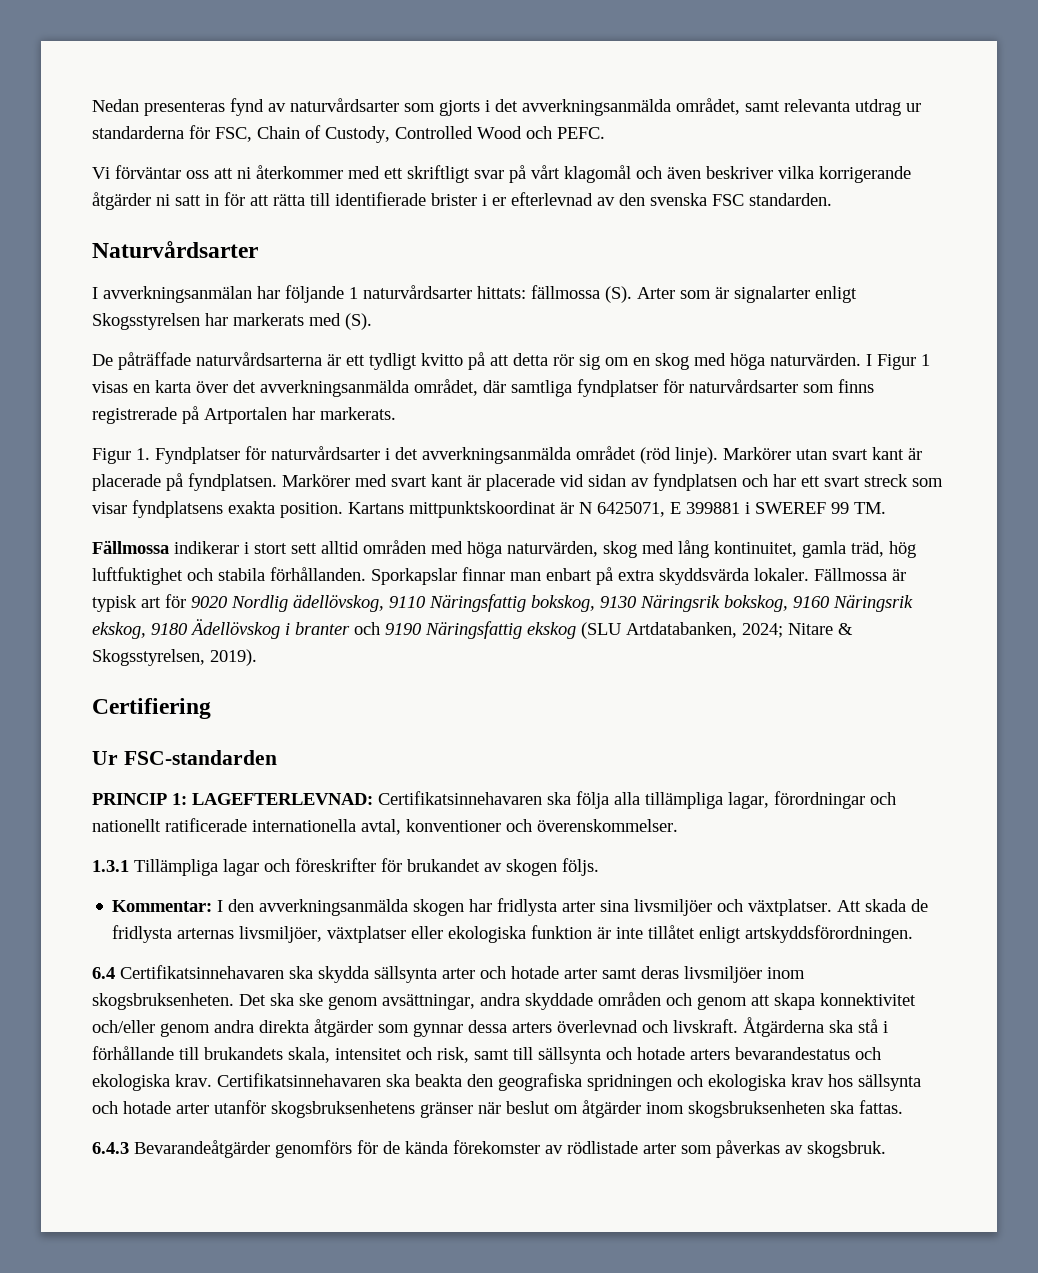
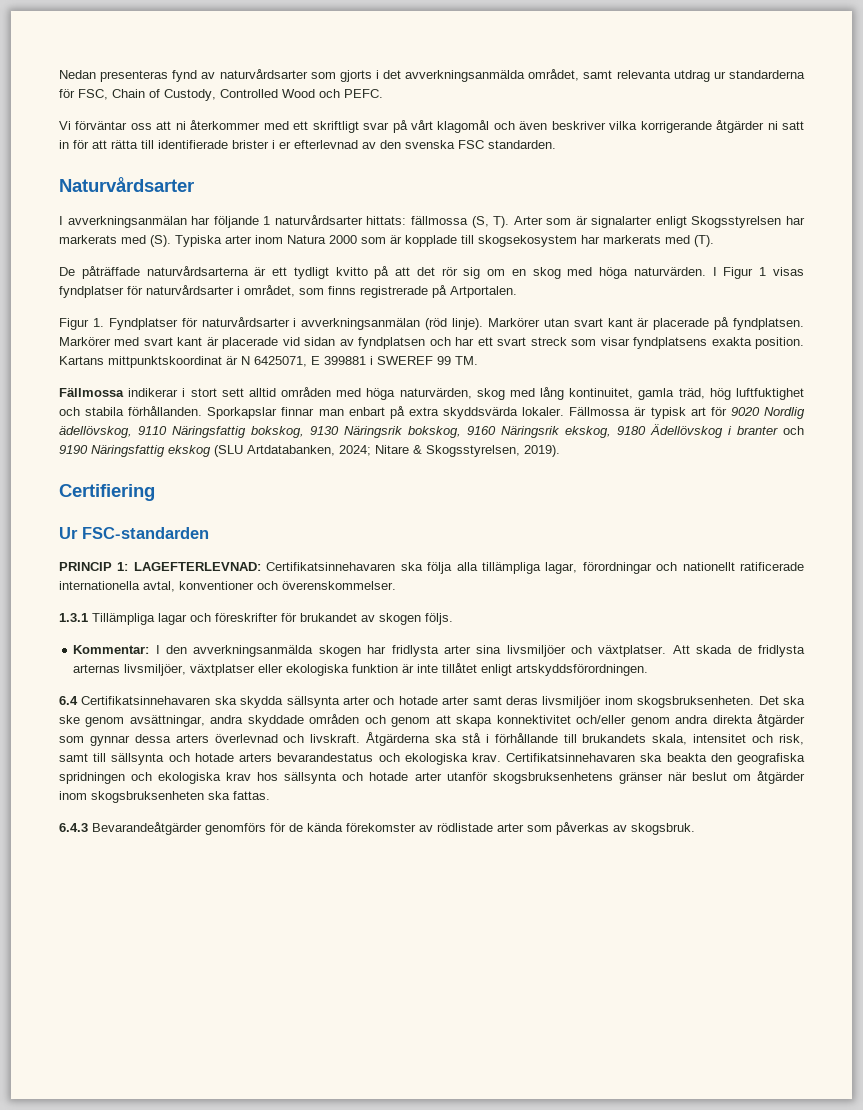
[605,286,632,303] (S). -> [471,216,510,228] (S, T).
(372, 321) none -> [175,235,714,247] Typiska arter inom Natura 2000 som är kopplade till skogsekosystem har markerats med (T).
[513,353,548,366] detta -> [416,267,435,276] det
[133,379,572,397] en karta över det avverkningsanmälda området, där samtliga -> (805, 271) none
(798, 386) none -> [237,285,295,297] i området,
[204,407,396,424] Artportalen har markerats. -> [450,286,517,298] Artportalen.
[395,446,636,464] det avverkningsanmälda området -> [301,318,421,330] avverkningsanmälan

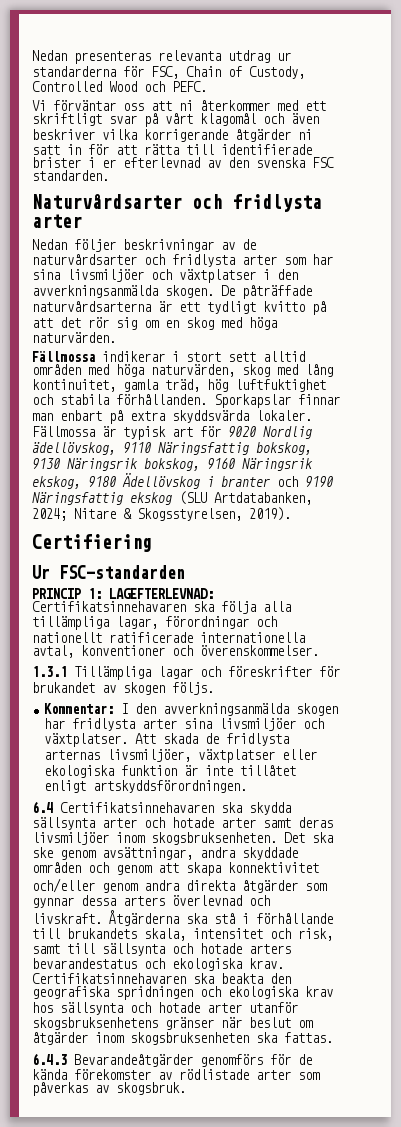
[172,69,613,82] fynd av naturvårdsarter som gjorts i det avverkningsanmälda området, samt -> (151, 57) none
[59,215,805,228] [59,235,714,247] // I avverkningsanmälan har följande 1 naturvårdsarter hittats: fällmossa (S, T). Arter som är signalarter enligt Skogsstyrelsen har markerats med (S). Typiska arter inom Natura 2000 som är kopplade till skogsekosystem har markerats med (T). // -> [192,194,322,212] [32,214,82,228] [32,239,256,252] [32,254,333,267] [32,269,298,283] [32,285,214,298] och fridlysta arter // Nedan följer beskrivningar av de naturvårdsarter och fridlysta arter som har sina livsmiljöer och växtplatser i den avverkningsanmälda skogen.
[712,267,805,279] [59,285,517,298] [59,317,804,330] [59,337,805,349] [59,356,478,368] I Figur 1 visas fyndplatser för naturvårdsarter i området, som finns registrerade på Artportalen. // Figur 1. Fyndplatser för naturvårdsarter i avverkningsanmälan (röd linje). Markörer utan svart kant är placerade på fyndplatsen. Markörer med svart kant är placerade vid sidan av fyndplatsen och har ett svart streck som visar fyndplatsens exakta position. Kartans mittpunktskoordinat är N 6425071, E 399881 i SWEREF 99 TM. -> (116, 337) none

